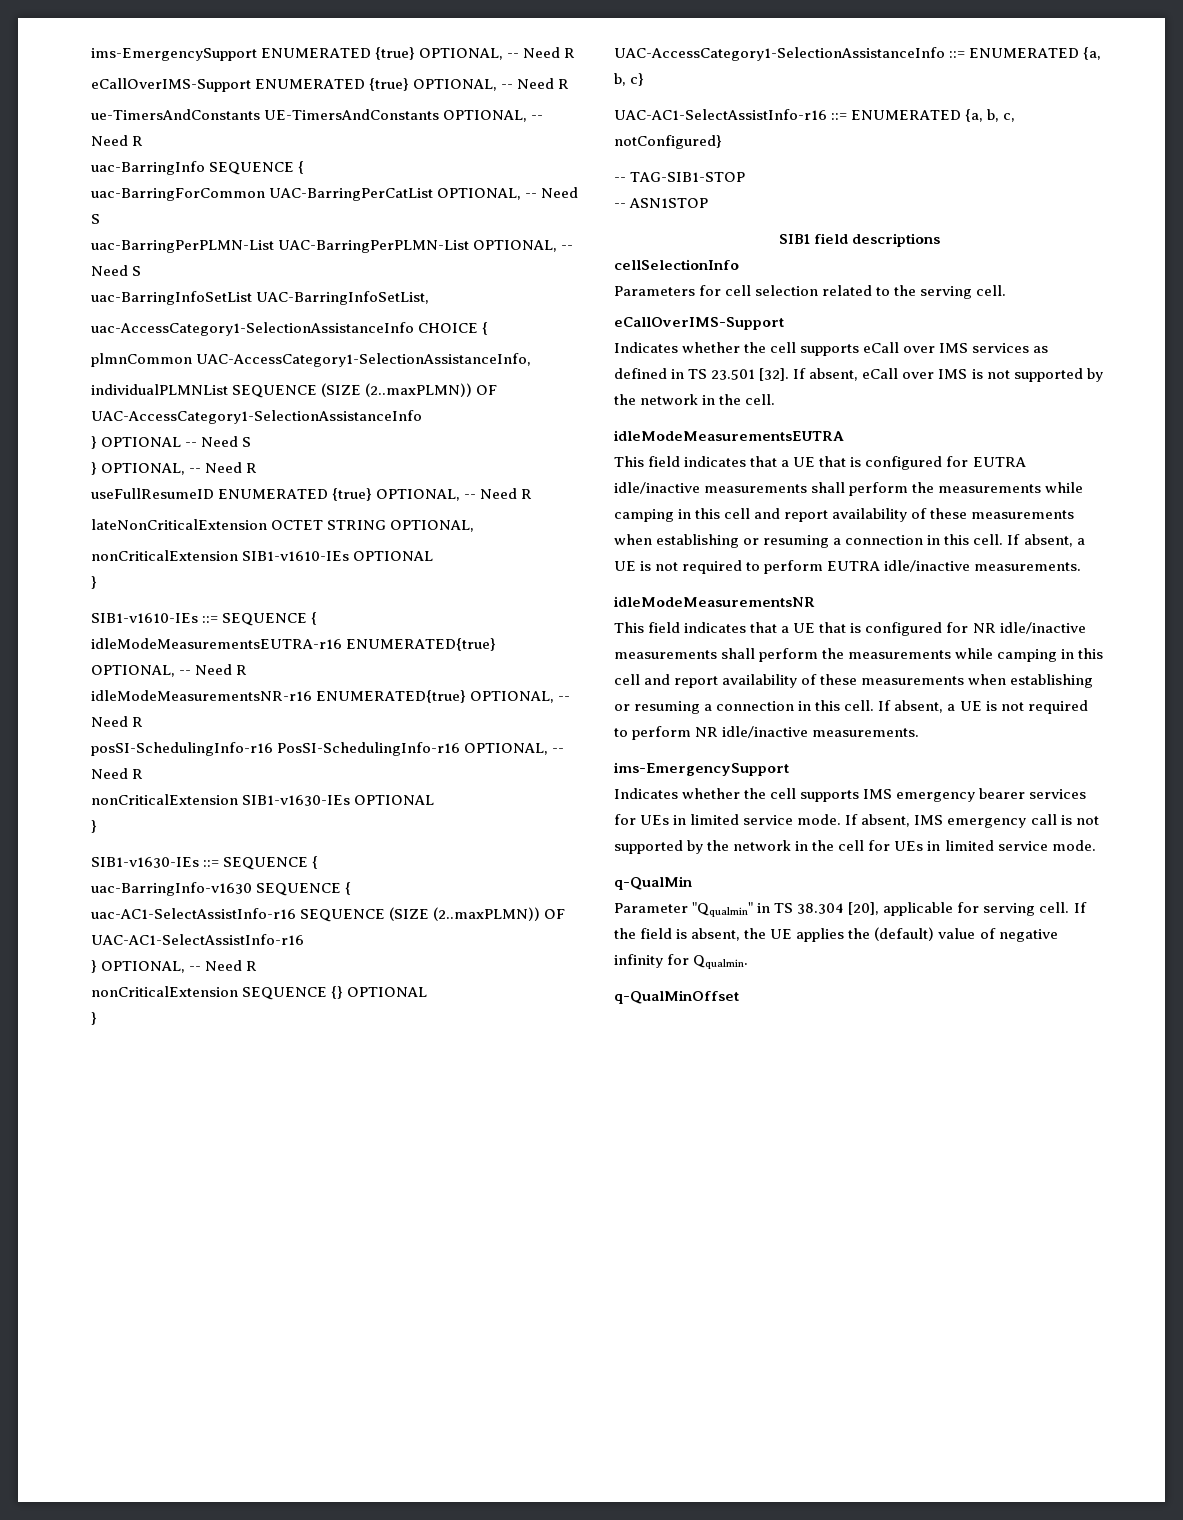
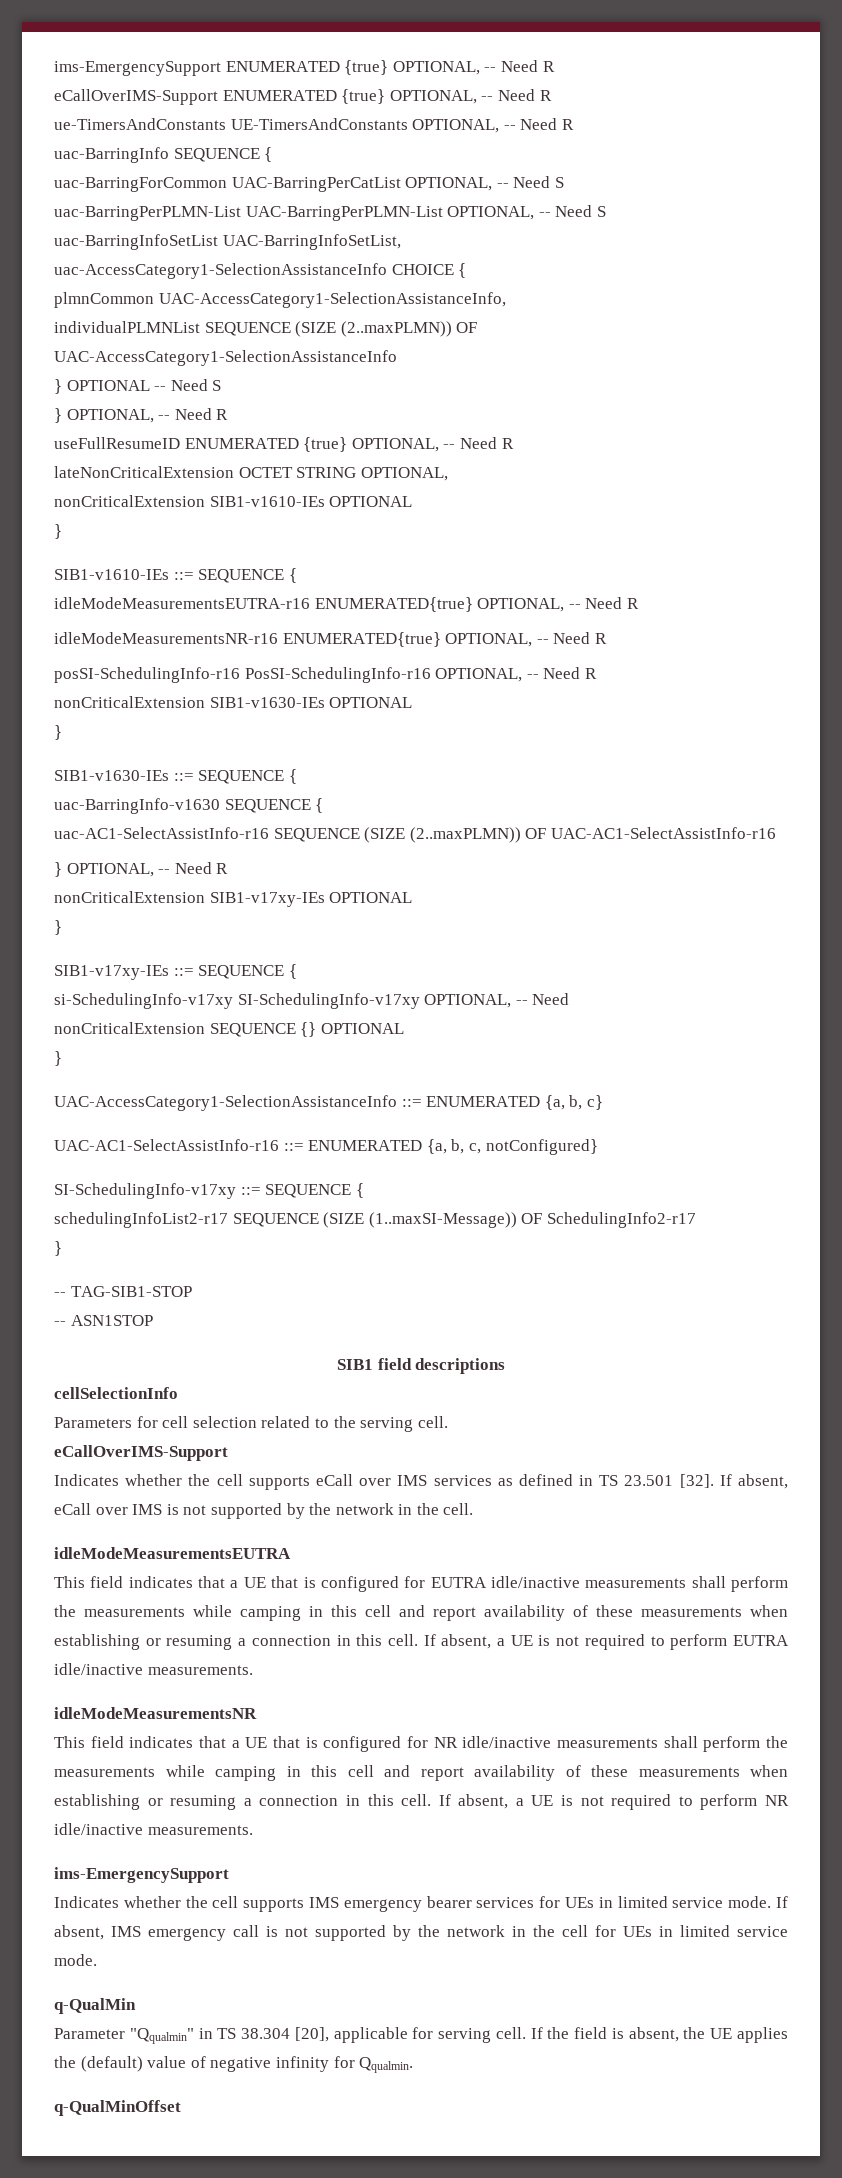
(258, 966) none -> [54,891,413,907] [54,920,62,935] [54,964,297,980] [54,993,570,1009] // nonCriticalExtension SIB1-v17xy-IEs OPTIONAL // } // SIB1-v17xy-IEs ::= SEQUENCE { // si-SchedulingInfo-v17xy SI-SchedulingInfo-v17xy OPTIONAL, -- Need
(722, 142) none -> [54,1183,364,1199] [54,1212,696,1228] [54,1241,62,1256] // SI-SchedulingInfo-v17xy ::= SEQUENCE { // schedulingInfoList2-r17 SEQUENCE (SIZE (1..maxSI-Message)) OF SchedulingInfo2-r17 // }

